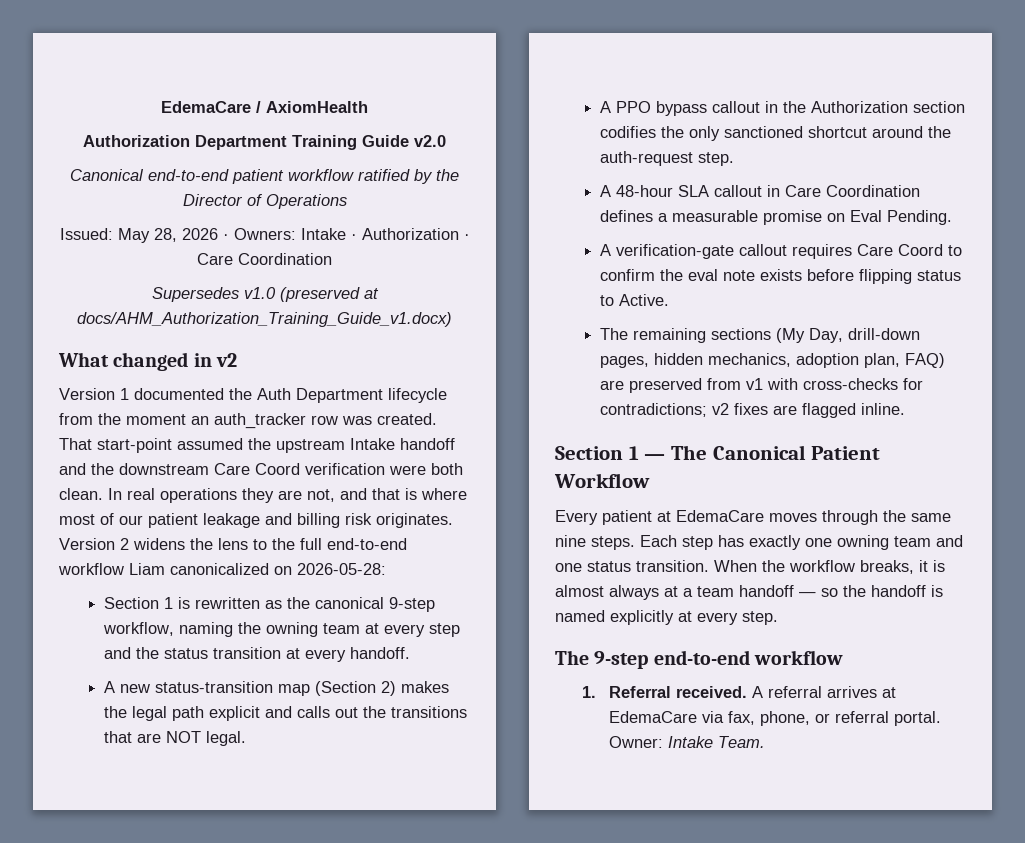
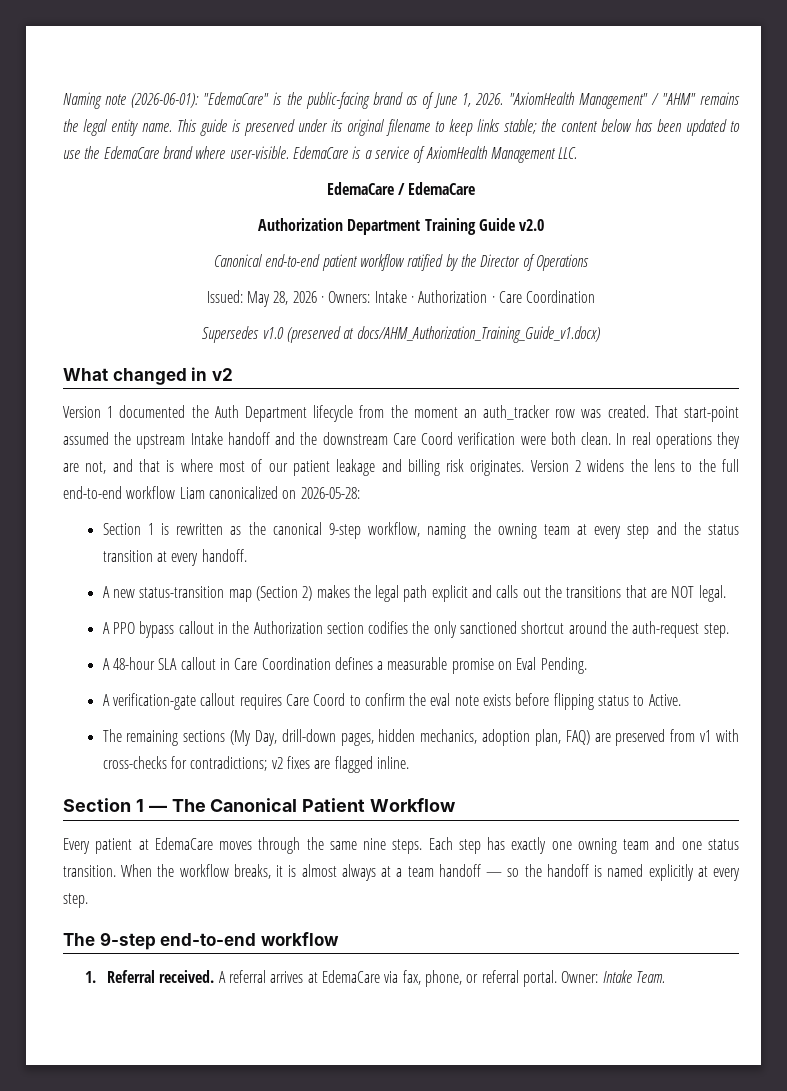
(161, 107) none -> [63,92,740,109] [63,119,740,136] [63,146,578,163] Naming note (2026-06-01): "EdemaCare" is the public-facing brand as of June 1, 2026. "AxiomHealth Management" / "AHM" remains the legal entity name. This guide is preserved under its original filename to keep links stable; the content below has been updated to use the EdemaCare brand where user-visible. EdemaCare is a service of AxiomHealth Management LLC. //
[266,101,368,113] AxiomHealth -> [408,182,476,195] EdemaCare

